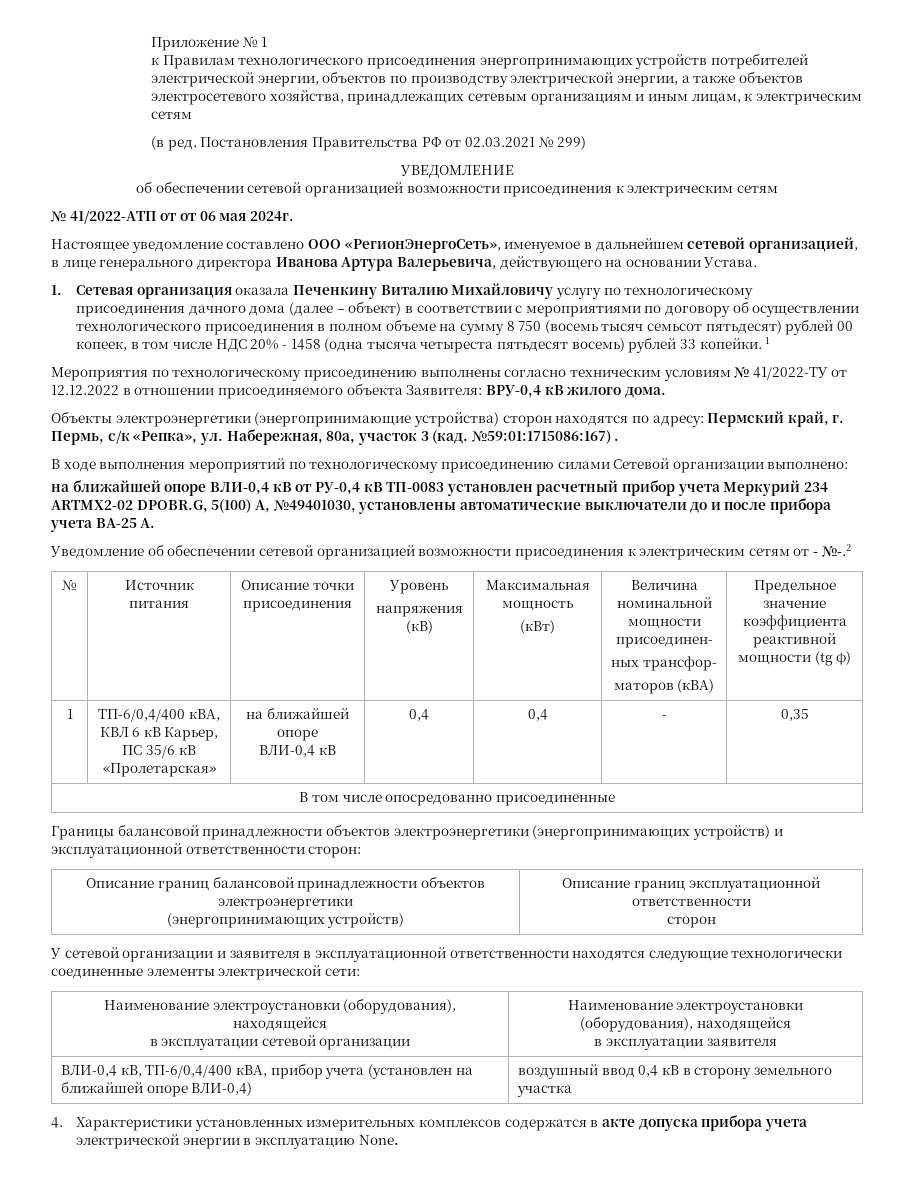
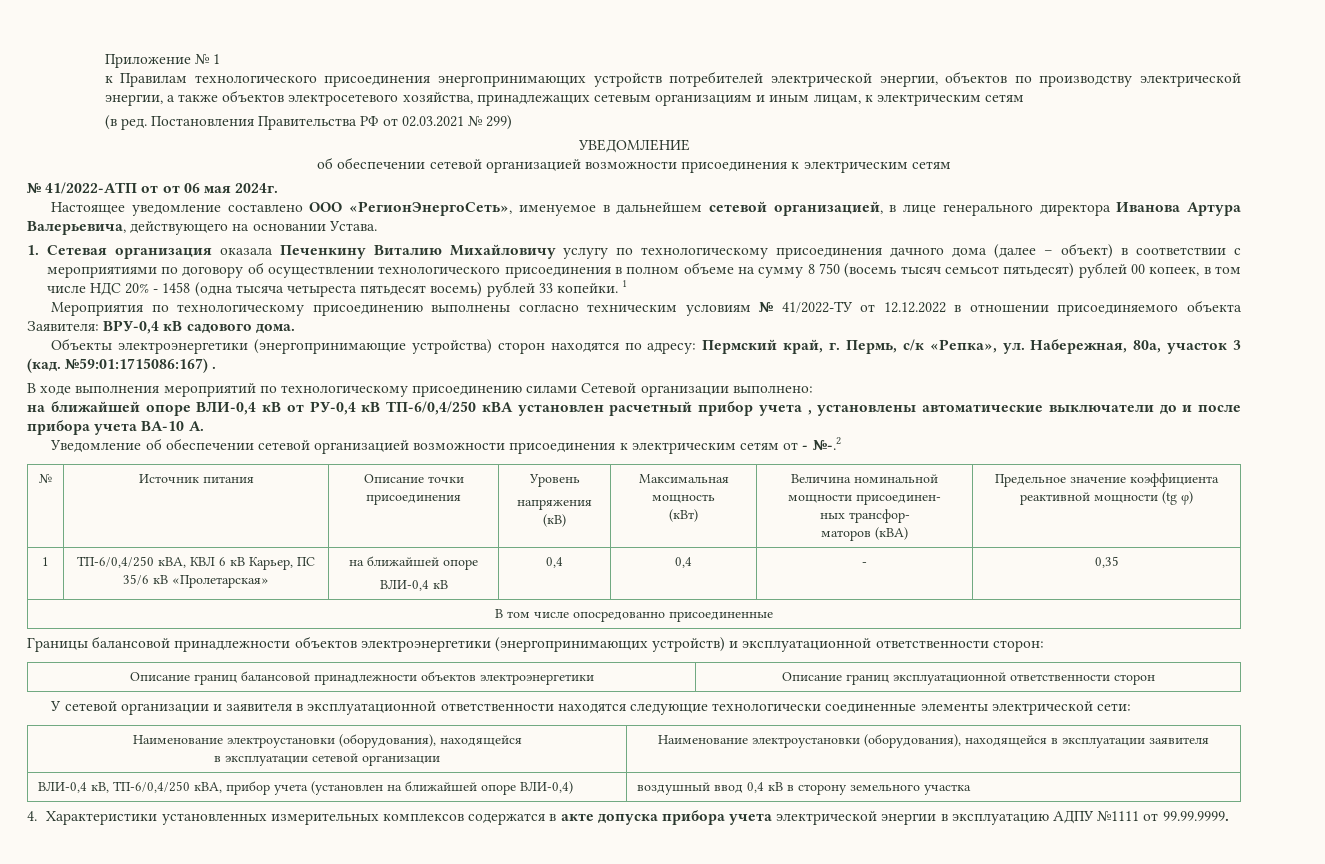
[567,387,622,395] жилого -> [186,323,252,334] садового
[386,482,445,492] ТП-0083 -> [386,401,513,415] ТП-6/0,4/250 кВА
[723,480,829,496] [51,499,356,513] Меркурий 234 ARTMX2-02 DPOBR.G, 5(100) А, №49401030, -> [807,410,812,415] ,
[95,518,137,528] ВА-25 -> [141,421,185,431] ВА-10
[98,709,186,722] ТП-6/0,4/400 -> [77,556,154,568] ТП-6/0,4/250
[166,913,405,928] // (энергопринимающих устройств) -> (594, 679) none
(751, 902) // -> (1110, 677) none
(791, 1024) // -> (1047, 740) none
[145,1065,233,1078] ТП-6/0,4/400 -> [113,781,191,793] ТП-6/0,4/250
[358,1135,399,1145] None. -> [1052,810,1229,824] АДПУ №1111 от 99.99.9999.

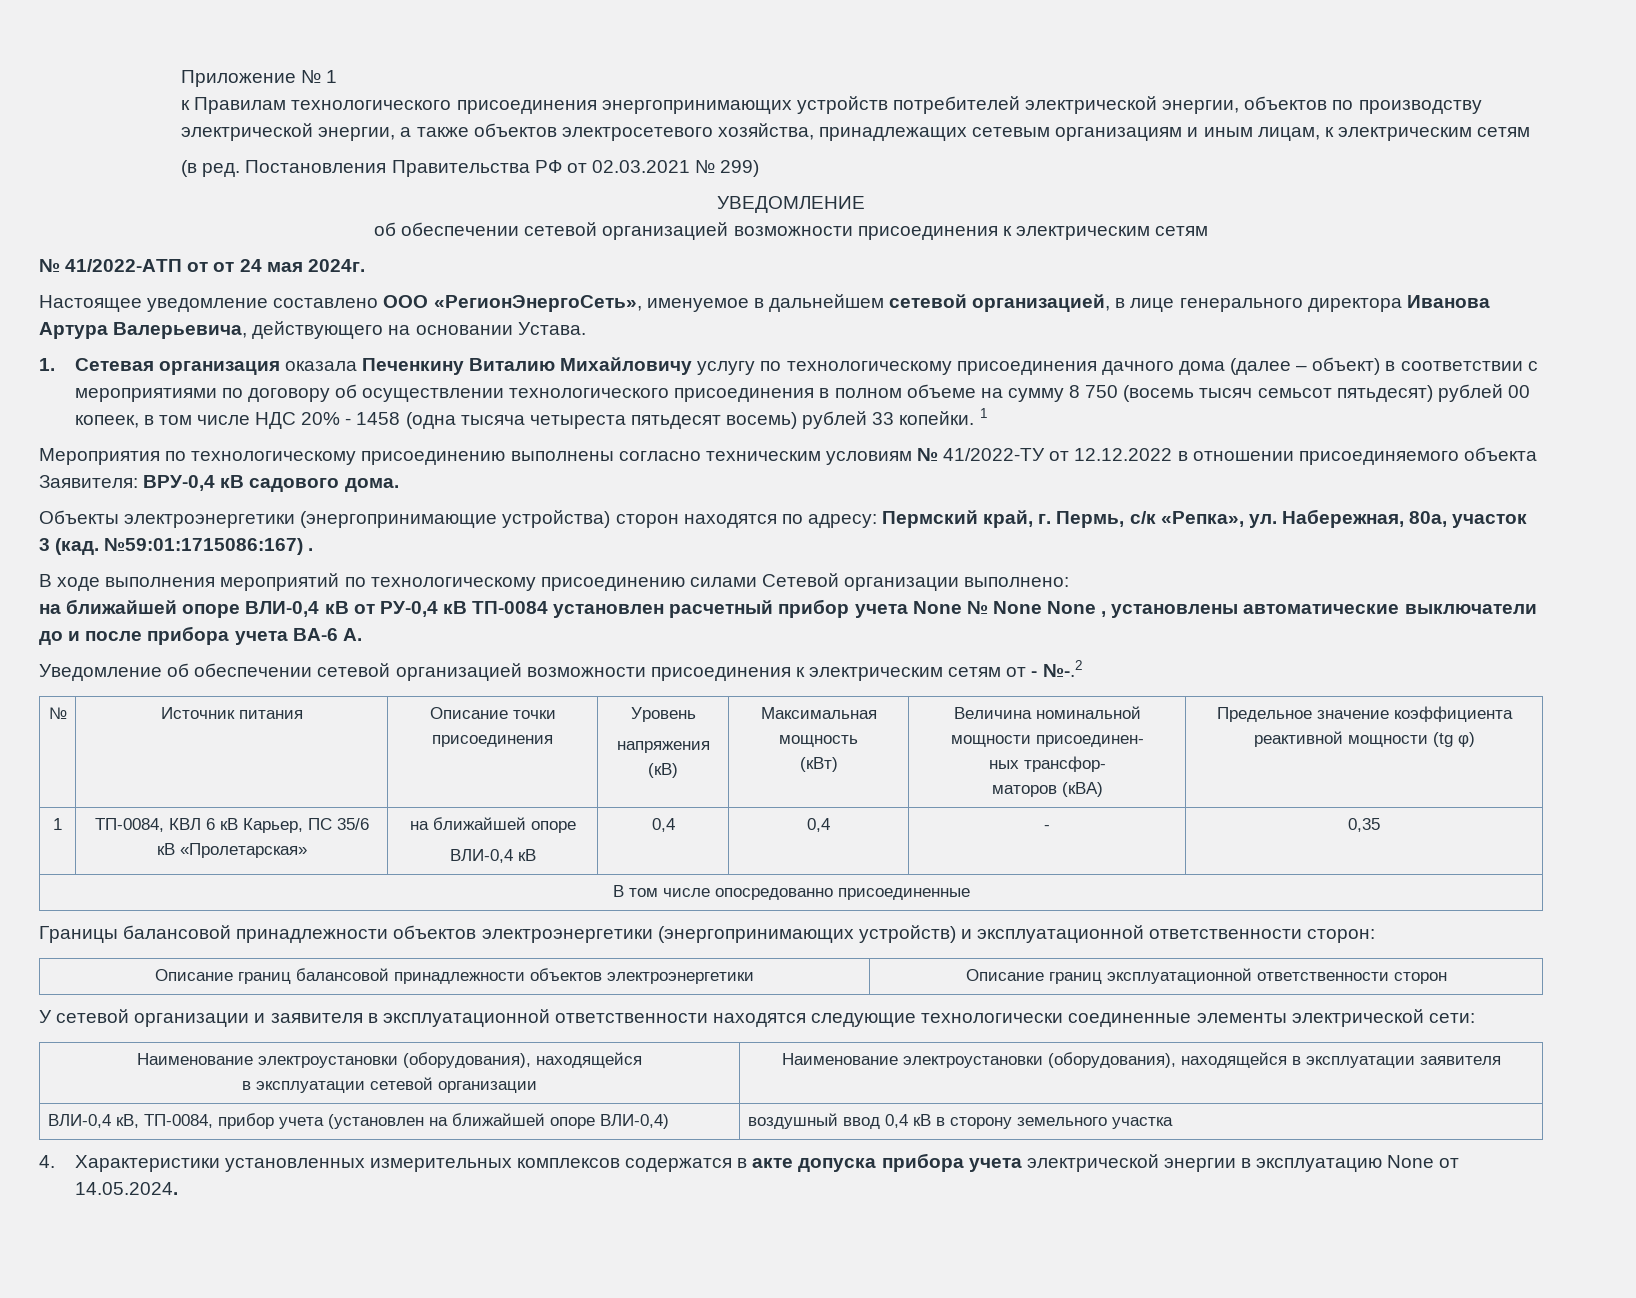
[183,183,200,193] 06 -> [239,259,262,272] 24
[386,401,513,415] ТП-6/0,4/250 кВА -> [472,601,549,614] ТП-0084
(802, 410) none -> [912,601,1097,614] None № None None
[141,421,185,431] ВА-10 -> [292,628,338,641] ВА-6
[77,556,186,568] ТП-6/0,4/250 кВА, -> [94,818,164,832] ТП-0084,
[113,781,223,793] ТП-6/0,4/250 кВА, -> [143,1114,213,1128] ТП-0084,
[1052,810,1229,824] АДПУ №1111 от 99.99.9999. -> [1387,1155,1460,1168] [74,1182,178,1195] None от 14.05.2024.

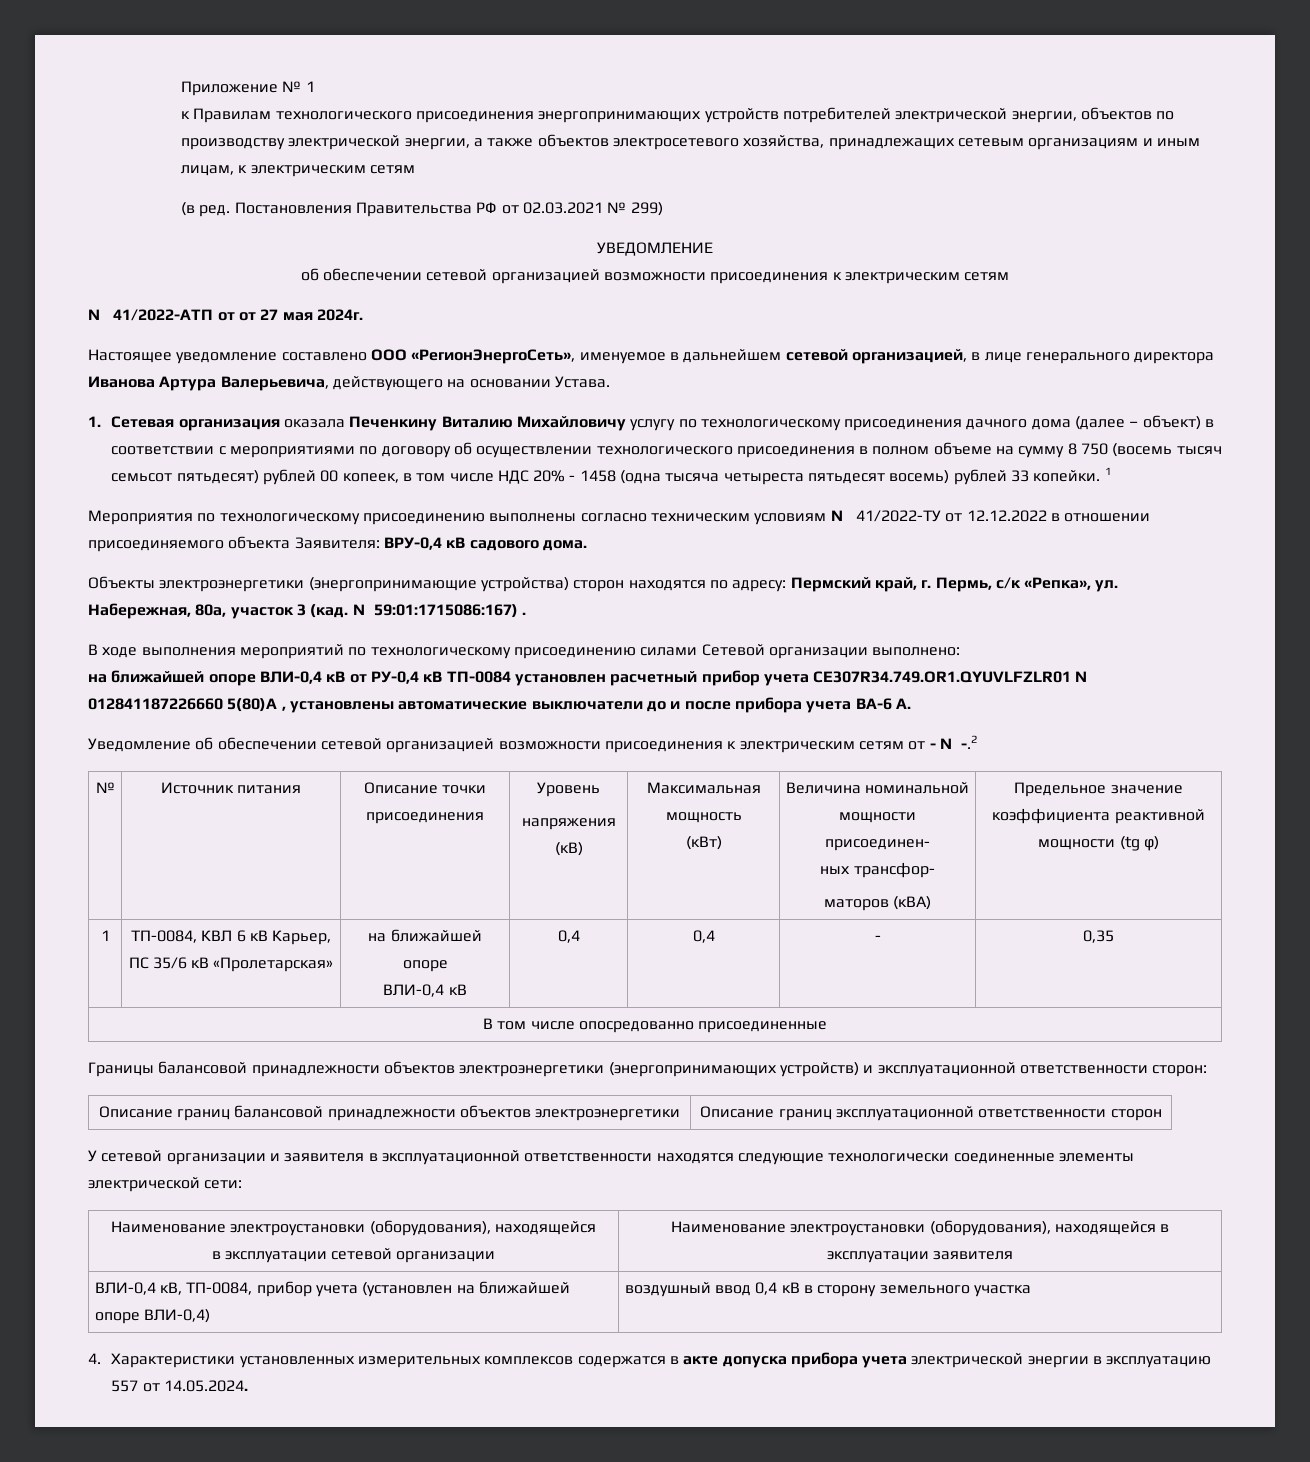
[239,259,262,272] 24 -> [260,309,279,320] 27
[912,601,1097,614] None № None None -> [813,671,1097,683] [88,698,278,712] CE307R34.749.OR1.QYUVLFZLR01 № 012841187226660 5(80)А
[1256,1155,1435,1172] эксплуатацию None -> [1106,1356,1212,1368] [111,1380,139,1392] эксплуатацию 557

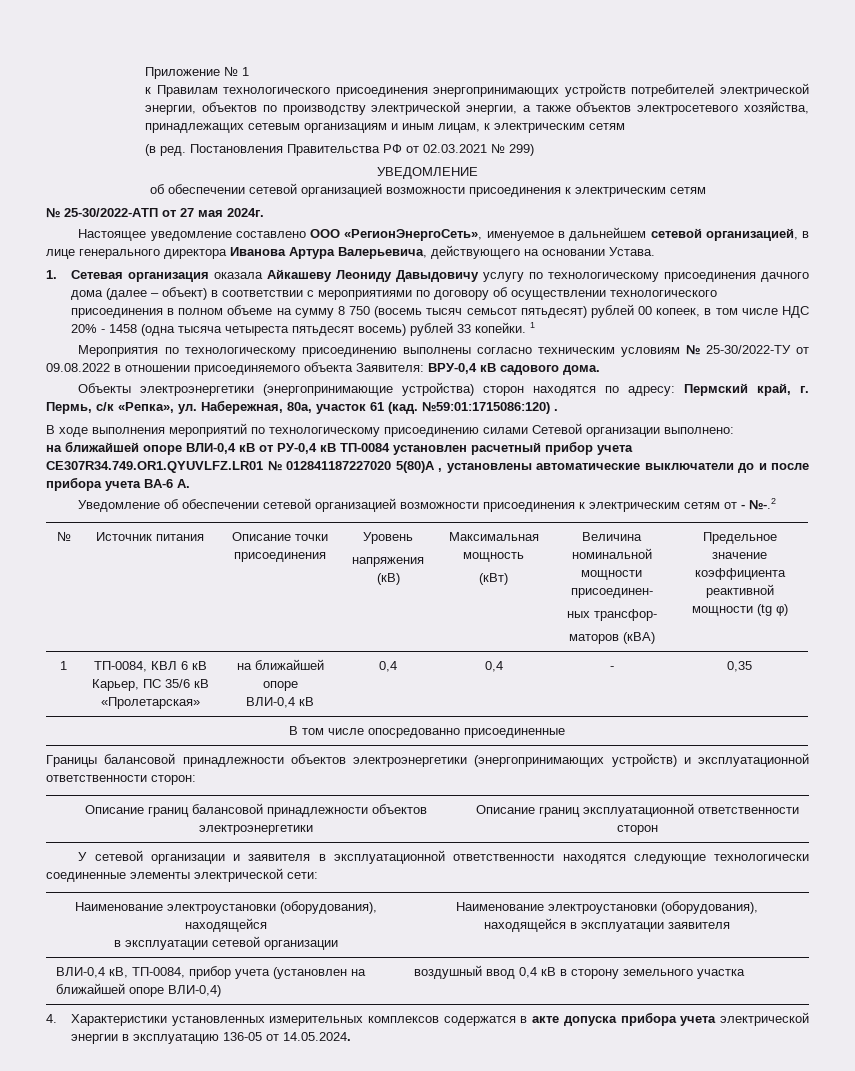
[113,309,235,321] 41/2022-АТП от -> [64,208,158,217] 25-30/2022-АТП
[349,416,626,431] Печенкину Виталию Михайловичу -> [266,269,479,282] Айкашеву Леониду Давыдовичу
[855,510,1047,522] 41/2022-ТУ от 12.12.2022 -> [705,345,809,354] [46,363,110,372] 25-30/2022-ТУ от 09.08.2022
[296,604,518,618] 3 (кад. №59:01:1715086:167) -> [370,402,550,414] 61 (кад. №59:01:1715086:120)
[813,671,1097,683] [88,698,223,710] CE307R34.749.OR1.QYUVLFZLR01 № 012841187226660 -> [46,461,391,473] СЕ307R34.749.OR1.QYUVLFZ.LR01 № 012841187227020
[111,1380,139,1392] 557 -> [222,1032,262,1041] 136-05

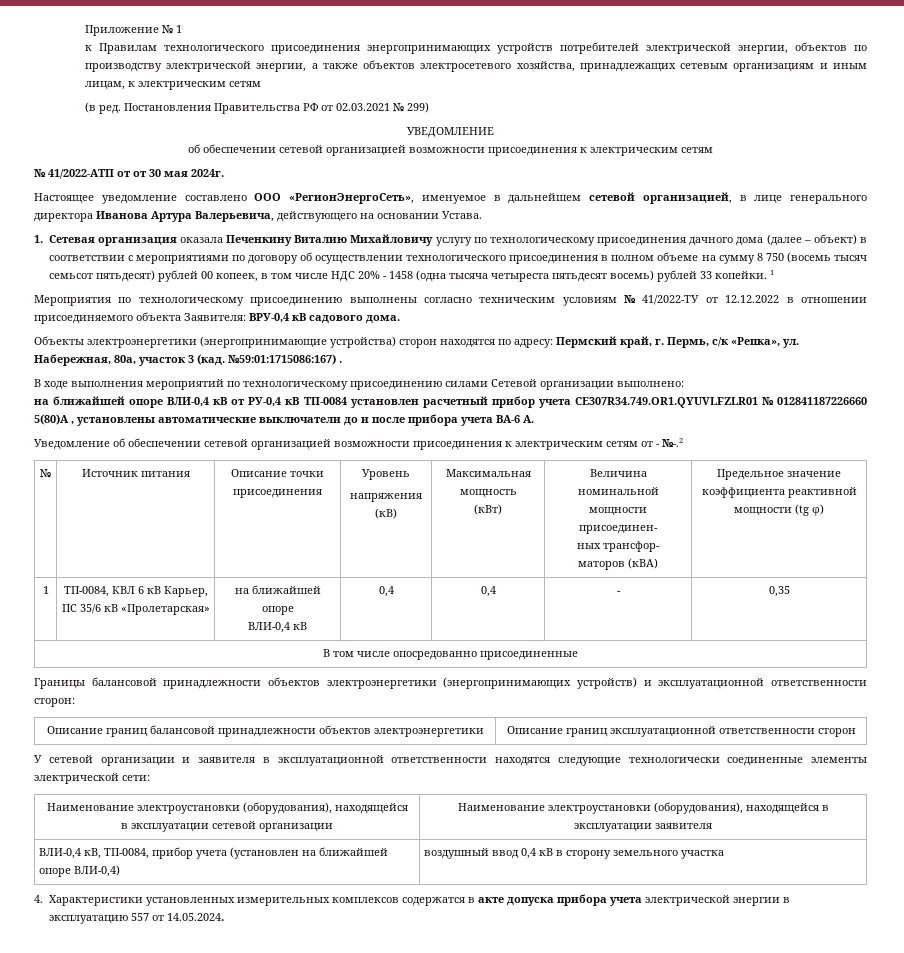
[64,208,194,217] 25-30/2022-АТП от 27 -> [48,169,161,179] 41/2022-АТП от от 30
[266,269,479,282] Айкашеву Леониду Давыдовичу -> [225,234,434,246] Печенкину Виталию Михайловичу
[705,345,809,354] [46,363,110,372] 25-30/2022-ТУ от 09.08.2022 -> [642,295,780,305] 41/2022-ТУ от 12.12.2022
[370,402,550,414] 61 (кад. №59:01:1715086:120) -> [188,354,336,366] 3 (кад. №59:01:1715086:167)
[46,461,391,473] СЕ307R34.749.OR1.QYUVLFZ.LR01 № 012841187227020 -> [574,397,868,408] CE307R34.749.OR1.QYUVLFZLR01 № 012841187226660
[222,1032,262,1041] 136-05 -> [130,913,149,921] 557

